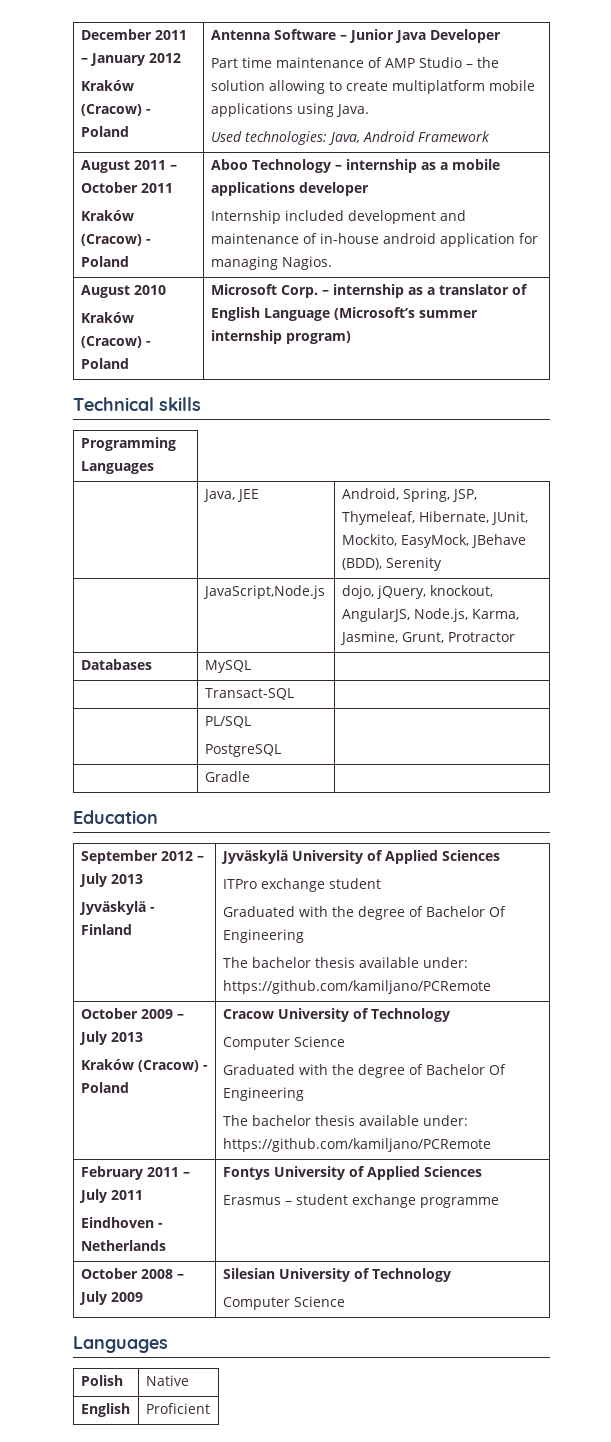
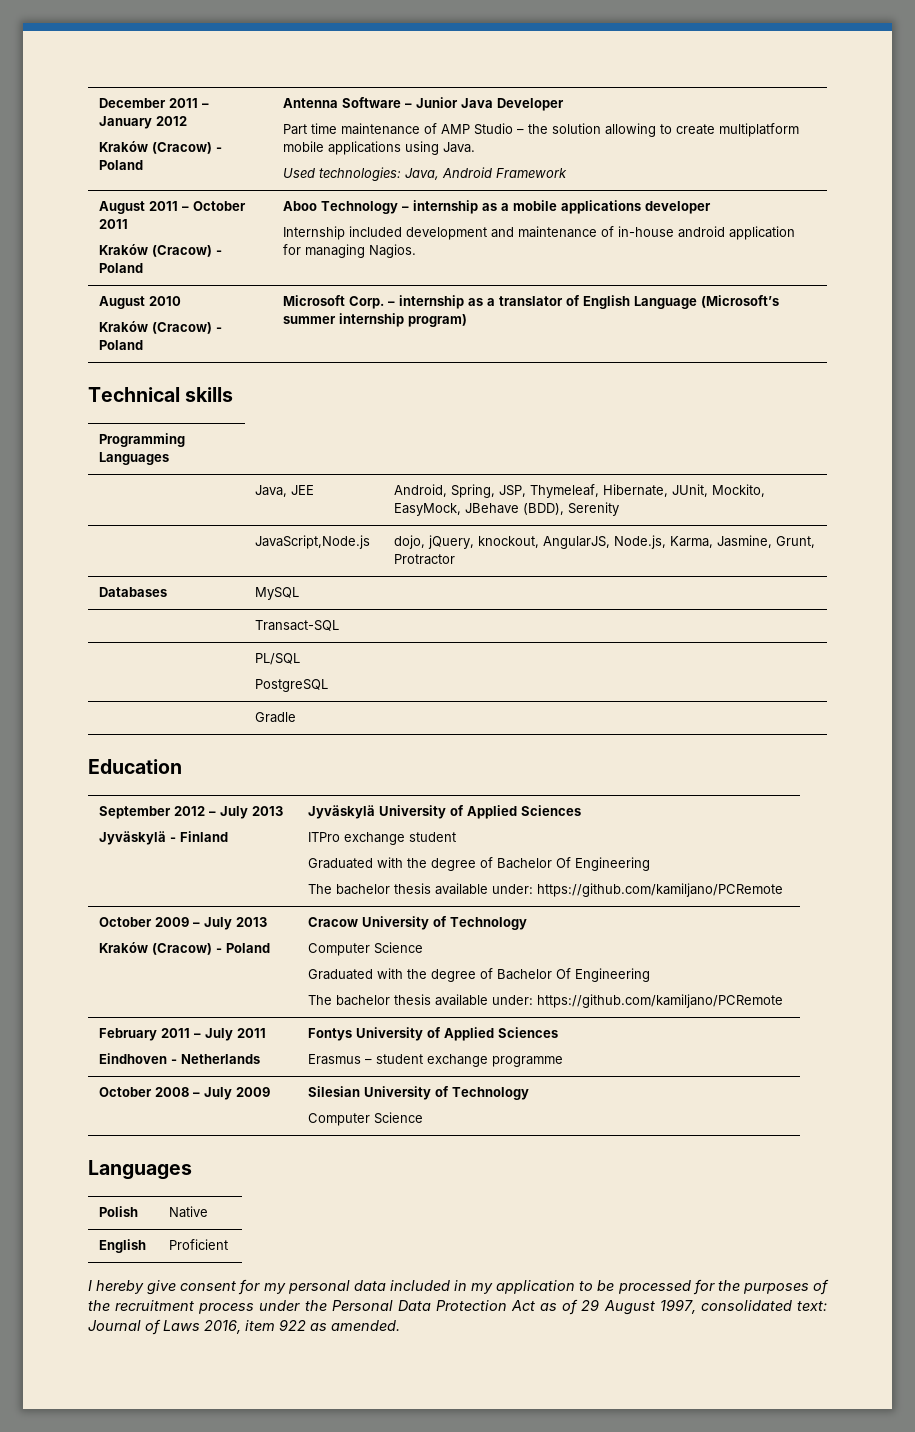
(210, 1408) none -> [88,1279,829,1295] [88,1299,827,1315] [88,1319,400,1335] // I hereby give consent for my personal data included in my application to be processed for the purposes of the recruitment process under the Personal Data Protection Act as of 29 August 1997, consolidated text: Journal of Laws 2016, item 922 as amended.

